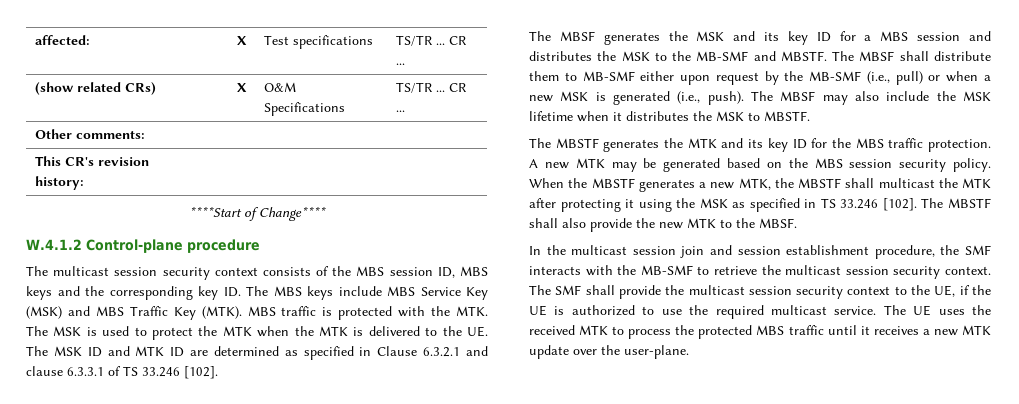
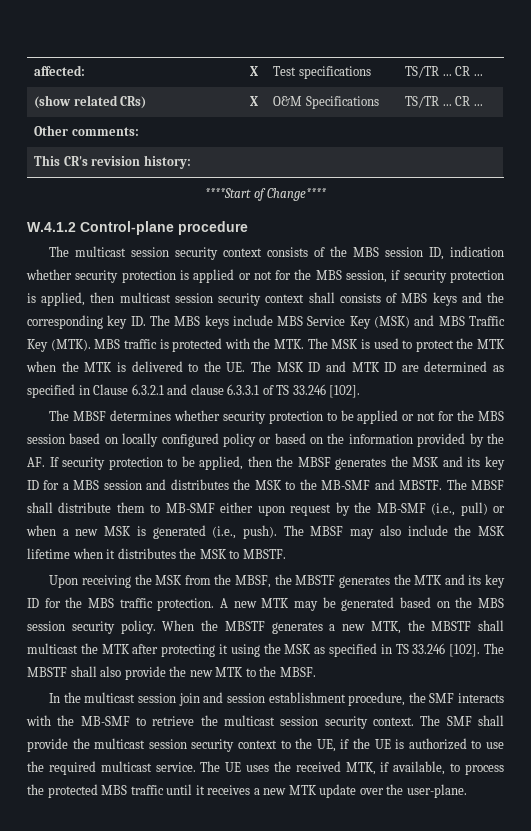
(455, 272) none -> [450,246,504,257] [26,269,505,283] [27,292,398,306] indication whether security protection is applied or not for the MBS session, if security protection is applied, then multicast session security context shall consists of
(595, 36) none -> [110,410,504,424] [27,433,504,447] [27,456,331,470] determines whether security protection to be applied or not for the MBS session based on locally configured policy or based on the information provided by the AF. If security protection to be applied, then the MBSF
[529,138,551,148] The -> [49,574,292,588] Upon receiving the MSK from the MBSF, the
[579,325,609,335] MTK -> [345,761,446,775] MTK, if available,

